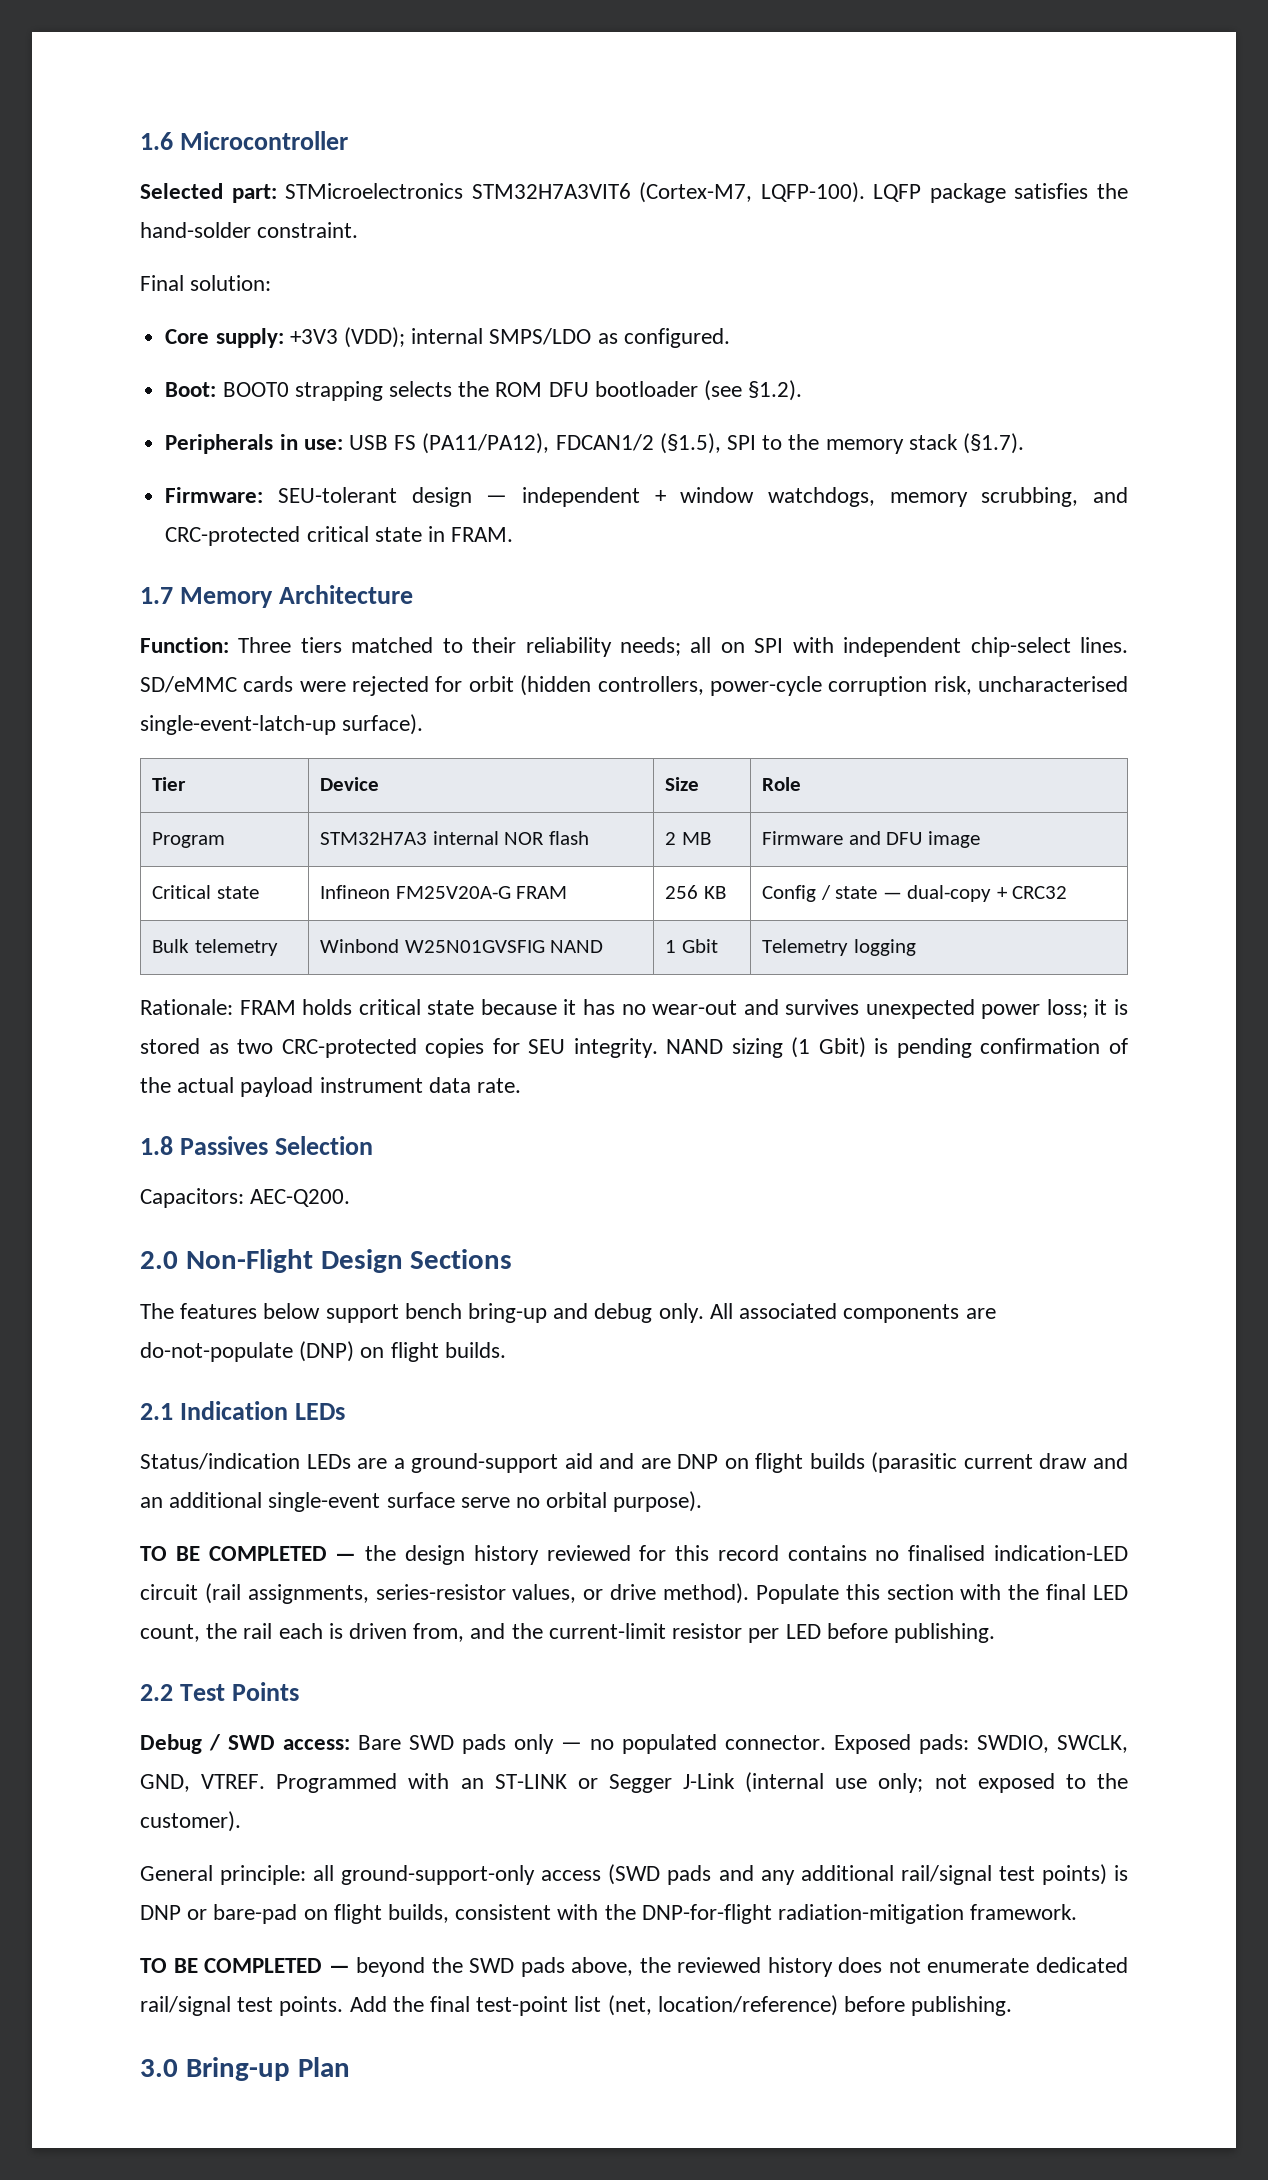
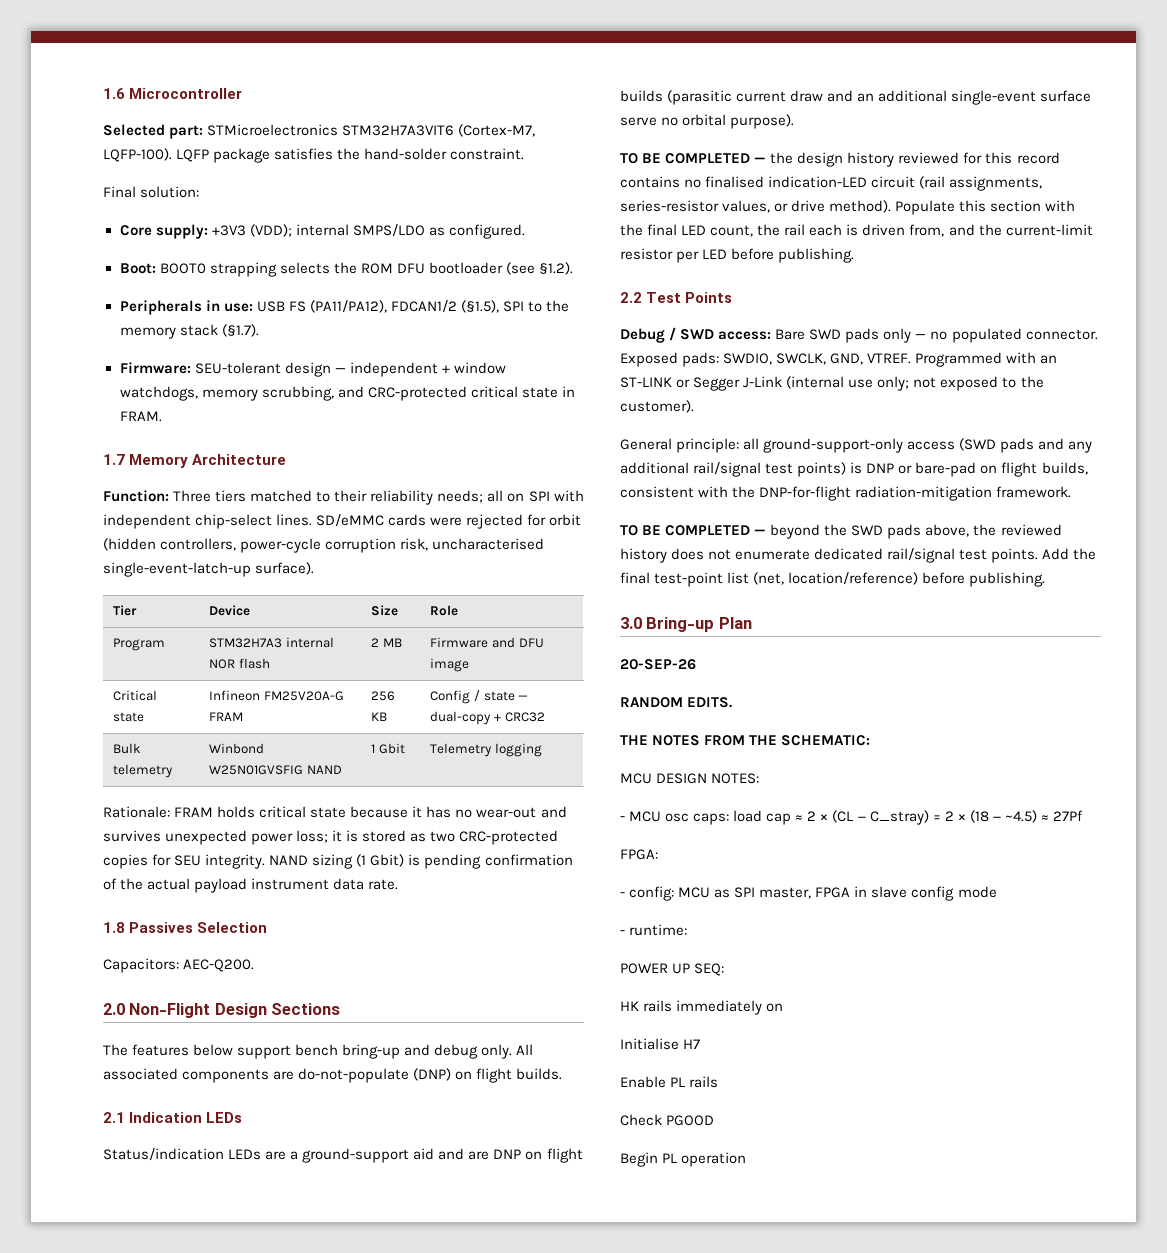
(350, 2067) none -> [620,659,696,670] [620,697,733,708] [620,735,871,746] [620,773,760,784] [620,810,1083,825] [620,849,658,860] [620,886,997,901] [620,924,688,936] [620,963,725,976] [620,1000,784,1015] [620,1038,701,1050] [620,1076,719,1088] [620,1114,715,1126] [620,1152,747,1167] // 20-SEP-26 // RANDOM EDITS. // THE NOTES FROM THE SCHEMATIC: // MCU DESIGN NOTES: // - MCU osc caps: load cap ≈ 2 × (CL − C_stray) = 2 × (18 − ~4.5) ≈ 27Pf // FPGA: // - config: MCU as SPI master, FPGA in slave config mode // - runtime: // POWER UP SEQ: // HK rails immediately on // Initialise H7 // Enable PL rails // Check PGOOD // Begin PL operation

